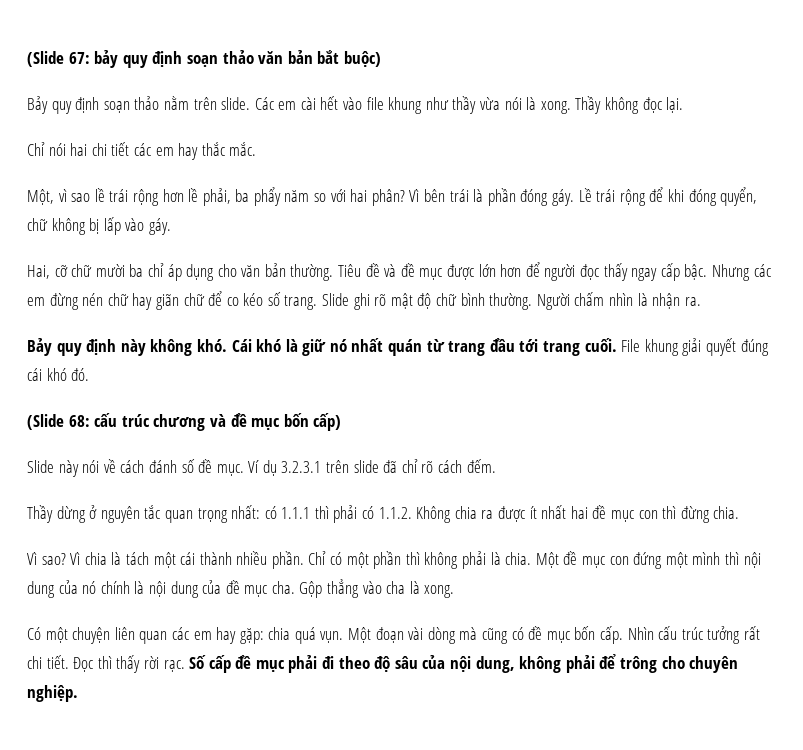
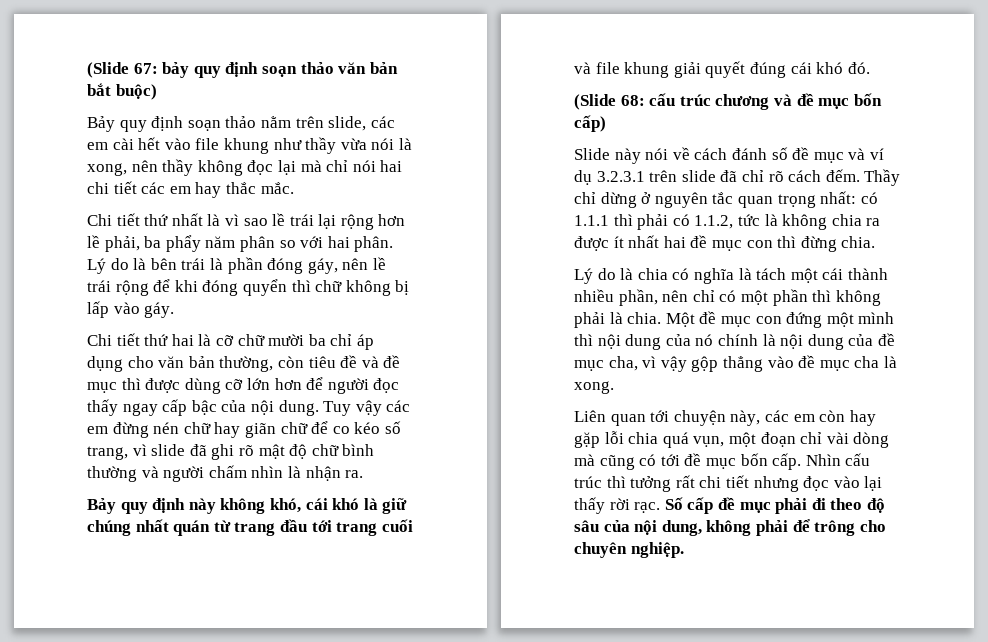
[221,97,274,110] slide. Các -> [328,116,395,131] slide, các
[540,96,684,114] [27,142,45,156] xong. Thầy không đọc lại. // Chỉ -> [87,159,349,176] xong, nên thầy không đọc lại mà chỉ
[27,189,54,205] Một, -> [87,213,221,226] Chi tiết thứ nhất là
(129, 195) none -> [318,214,337,229] lại
(310, 196) none -> [239,236,275,252] phân
[371,189,420,206] phân? Vì -> [354,236,394,252] [87,258,147,274] phân. Lý do là
[551,188,592,206] gáy. Lề -> [307,257,386,274] gáy, nên lề
[720,187,758,206] quyển, -> [242,279,311,296] quyển thì
[27,265,50,279] Hai, -> [87,333,212,346] Chi tiết thứ hai là
[290,264,362,281] thường. Tiêu -> [219,356,336,372] thường, còn tiêu
[447,264,475,280] được -> [121,378,244,394] thì được dùng cỡ
[684,264,750,281] bậc. Nhưng -> [191,400,382,416] bậc của nội dung. Tuy vậy
[284,293,350,310] trang. Slide -> [87,444,207,460] trang, vì slide đã
[489,293,570,310] thường. Người -> [87,466,205,482] thường và người
[196,339,252,352] khó. Cái -> [269,498,328,513] khó, cái
[329,339,347,352] nó -> [87,520,131,536] chúng
[584,338,641,352] cuối. File -> [381,519,413,532] [574,62,620,74] cuối và file
[216,460,260,476] mục. Ví -> [813,148,884,163] mục và ví
[27,505,53,523] // Thầy -> [864,169,901,186] [574,192,596,204] Thầy chỉ
[378,506,452,523] 1.1.2. Không -> [694,214,828,230] 1.1.2, tức là không
[27,552,107,565] Vì sao? Vì chia -> [574,268,734,284] Lý do là chia có nghĩa
[271,551,327,569] phần. Chỉ -> [618,289,715,306] phần, nên chỉ
[271,579,455,598] [27,627,404,644] cha. Gộp thẳng vào cha là xong. // Có một chuyện liên quan các em hay gặp: chia quá vụn. Một đoạn -> [608,355,897,372] [574,381,614,394] [574,410,876,426] [574,431,823,448] cha, vì vậy gộp thẳng vào đề mục cha là xong. // Liên quan tới chuyện này, các em còn hay gặp lỗi chia quá vụn, một đoạn chỉ
(524, 633) none -> [660,454,680,466] tới
(703, 633) none -> [606,476,626,488] thì
[46,655,112,672] tiết. Đọc thì -> [725,475,883,492] tiết nhưng đọc vào lại

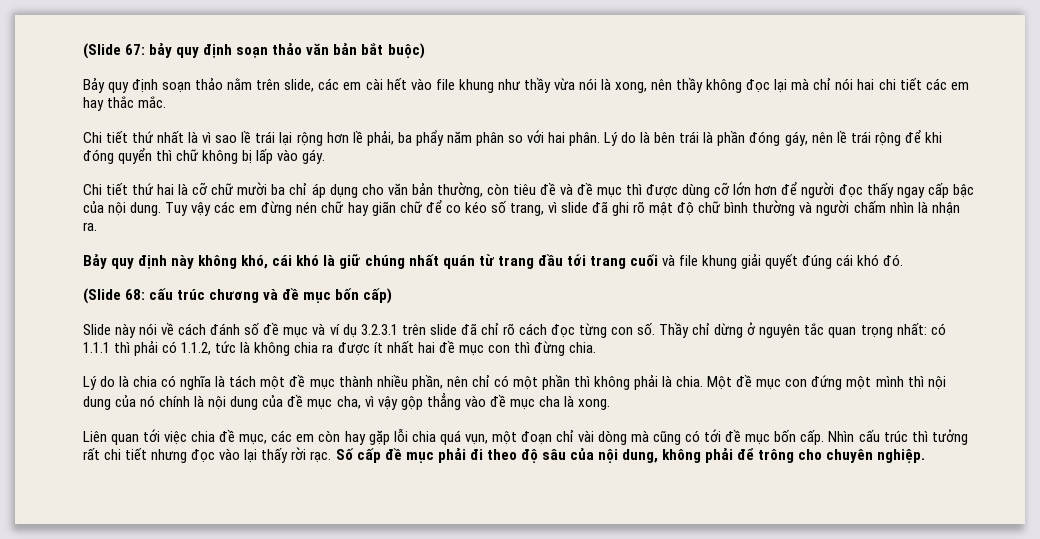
[825,169,860,182] đếm. -> [550,322,656,338] đọc từng con số.
[822,268,844,280] cái -> [289,374,335,390] đề mục
[673,410,761,426] chuyện này, -> [164,429,268,445] việc chia đề mục,

